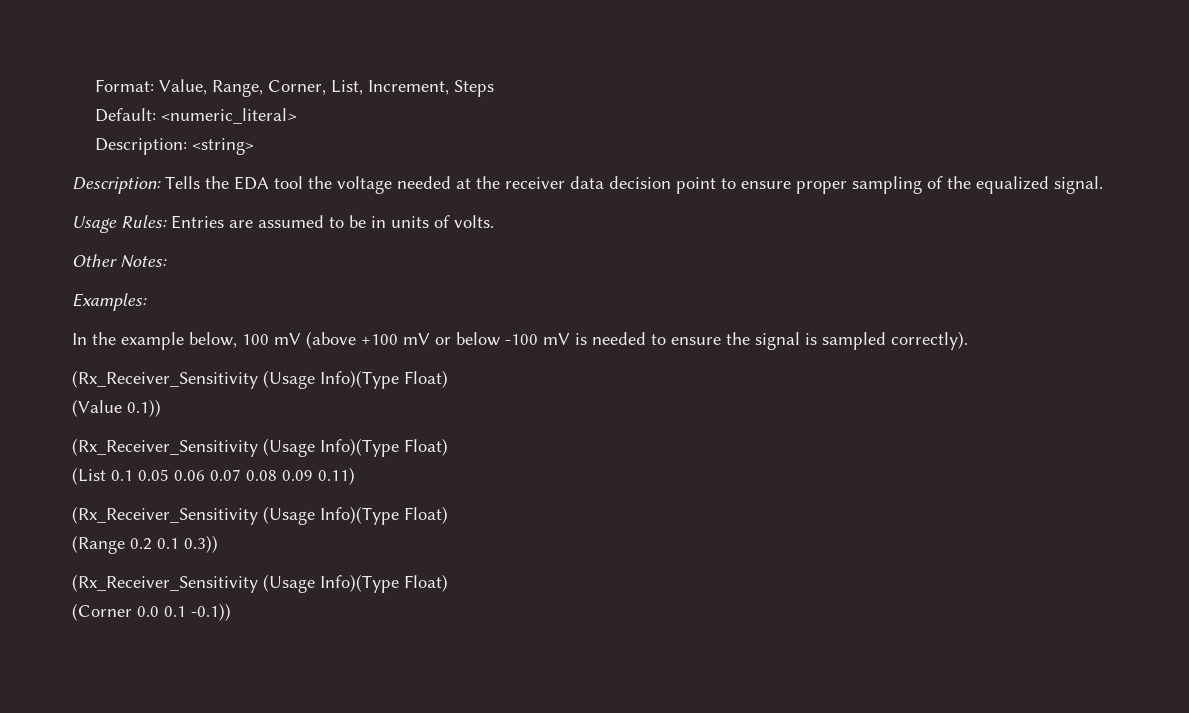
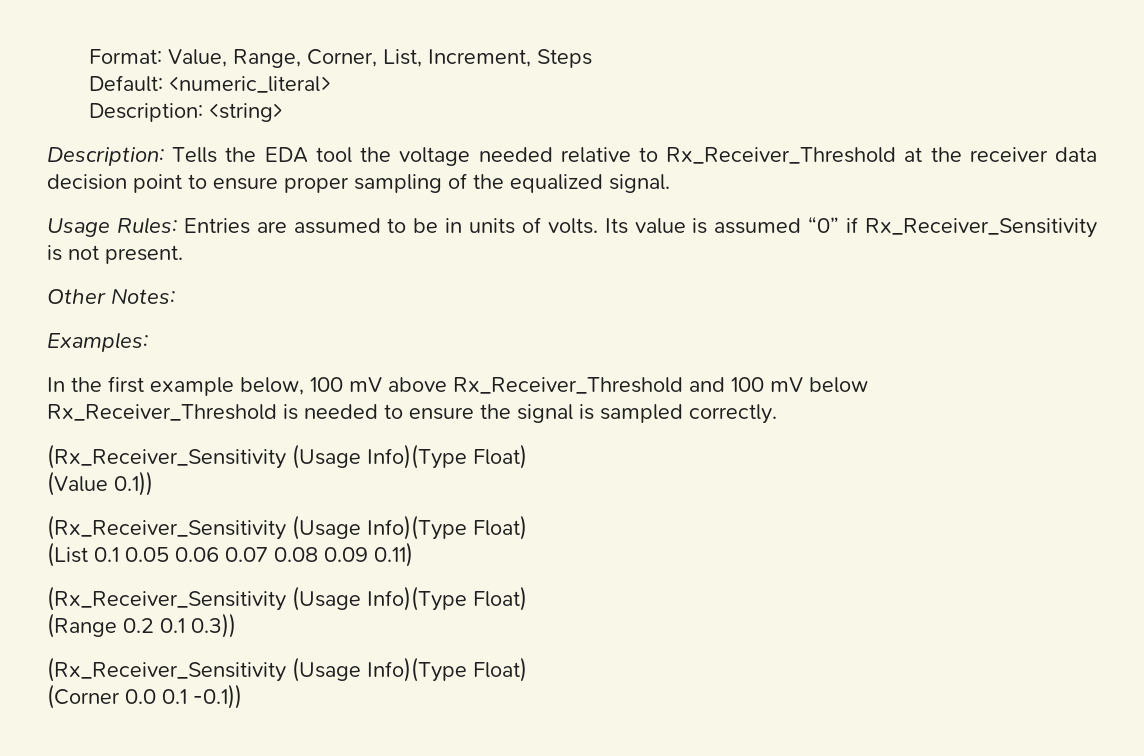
(451, 182) none -> [560,147,897,164] relative to Rx_Receiver_Threshold
(494, 221) none -> [604,216,1097,238] [47,245,183,264] Its value is assumed “0” if Rx_Receiver_Sensitivity is not present.
(116, 338) none -> [108,376,144,393] first
[306,331,570,349] (above +100 mV or below -100 mV -> [388,377,868,394] [47,404,277,421] above Rx_Receiver_Threshold and 100 mV below Rx_Receiver_Threshold
[891,331,968,350] correctly). -> [689,404,777,424] correctly.

